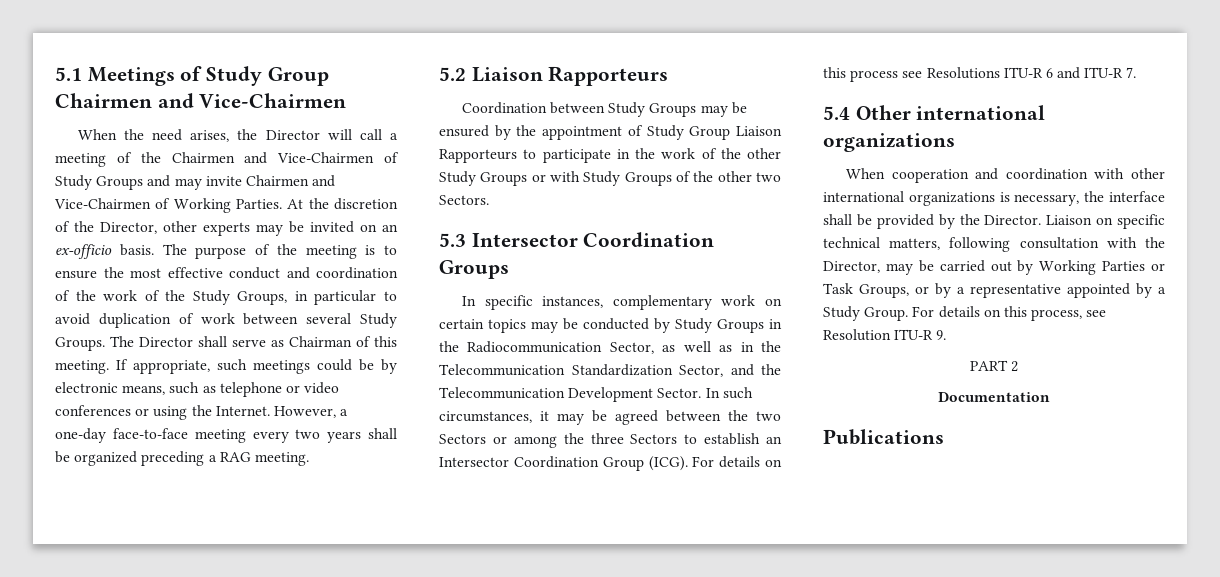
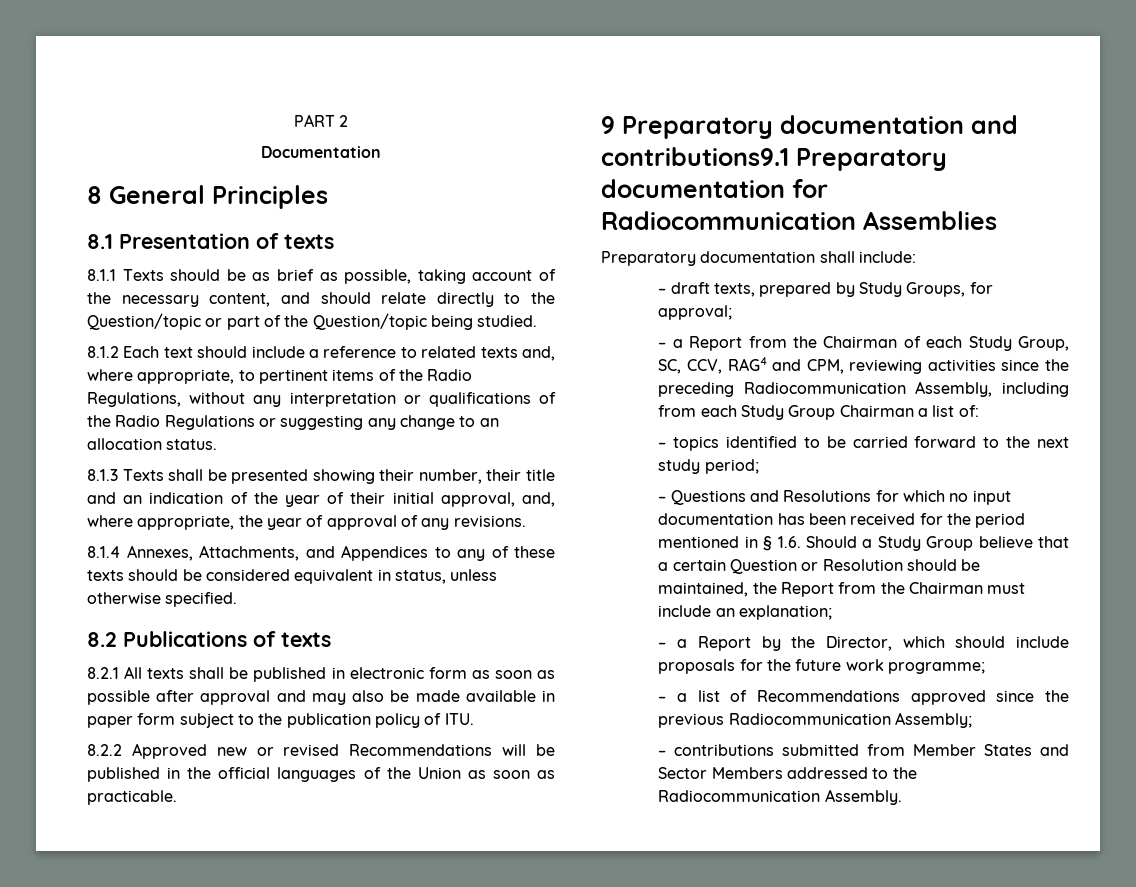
[55,66,329,86] [55,93,347,108] [77,129,398,142] [55,152,399,167] [55,175,336,190] [54,198,398,213] [55,221,398,236] [55,244,397,259] [55,267,398,279] [55,290,397,305] [55,313,397,328] [55,336,397,351] [55,359,397,374] [55,382,340,397] [55,405,349,420] [55,428,397,443] [55,451,309,466] [439,66,669,86] [461,102,747,117] [439,125,782,140] [439,148,781,163] [439,171,781,186] [439,195,489,205] [439,232,715,247] [439,260,509,279] [461,295,782,310] [439,318,782,333] [439,341,781,354] [439,364,781,377] [439,387,753,402] [439,410,781,425] [439,433,782,448] [439,456,782,471] [823,67,1137,82] [823,105,1046,120] [823,133,955,152] [845,168,1165,183] [823,191,1165,206] [823,214,1165,229] [823,237,1165,252] [823,260,1165,275] [823,283,1166,298] [823,306,1107,321] [823,329,947,341] [969,360,1019,372] [938,392,1050,402] [823,429,944,445] 5.1 Meetings of Study Group Chairmen and Vice-Chairmen // When the need arises, the Director will call a meeting of the Chairmen and Vice-Chairmen of Study Groups and may invite Chairmen and Vice-Chairmen of Working Parties. At the discretion of the Director, other experts may be invited on an ex-officio basis. The purpose of the meeting is to ensure the most effective conduct and coordination of the work of the Study Groups, in particular to avoid duplication of work between several Study Groups. The Director shall serve as Chairman of this meeting. If appropriate, such meetings could be by electronic means, such as telephone or video conferences or using the Internet. However, a one-day face-to-face meeting every two years shall be organized preceding a RAG meeting. // 5.2 Liaison Rapporteurs // Coordination between Study Groups may be ensured by the appointment of Study Group Liaison Rapporteurs to participate in the work of the other Study Groups or with Study Groups of the other two Sectors. // 5.3 Intersector Coordination Groups // In specific instances, complementary work on certain topics may be conducted by Study Groups in the Radiocommunication Sector, as well as in the Telecommunication Standardization Sector, and the Telecommunication Development Sector. In such circumstances, it may be agreed between the two Sectors or among the three Sectors to establish an Intersector Coordination Group (ICG). For details on this process see Resolutions ITU-R 6 and ITU-R 7. // 5.4 Other international organizations // When cooperation and coordination with other international organizations is necessary, the interface shall be provided by the Director. Liaison on specific technical matters, following consultation with the Director, may be carried out by Working Parties or Task Groups, or by a representative appointed by a Study Group. For details on this process, see Resolution ITU-R 9. // PART 2 // Documentation // Publications -> [293,114,349,127] [261,146,381,158] [87,185,328,209] [87,233,334,249] [87,269,556,284] [87,292,555,307] [87,313,538,330] [87,346,555,361] [87,369,473,384] [87,392,557,407] [87,415,499,430] [87,438,218,450] [87,469,555,484] [87,492,555,507] [87,515,526,530] [87,545,555,561] [87,569,498,584] [87,592,238,607] [87,631,331,647] [87,666,555,682] [87,690,555,705] [87,713,474,728] [87,743,555,759] [87,767,556,782] [87,790,177,805] [601,115,1018,139] [601,147,947,171] [601,179,828,198] [601,211,997,230] [601,251,916,266] [658,282,993,297] [658,305,733,320] [658,336,1069,351] [658,357,1069,374] [658,381,1069,397] [658,405,979,420] [658,436,1069,451] [658,459,759,474] [658,490,1011,505] [658,513,1026,528] [658,536,1069,551] [658,559,981,574] [658,582,1026,597] [658,605,833,620] [658,636,1069,651] [658,659,986,674] [658,690,1069,705] [658,712,973,728] [658,744,1069,756] [658,767,917,779] [658,789,902,805] PART 2 // Documentation // 8 General Principles // 8.1 Presentation of texts // 8.1.1 Texts should be as brief as possible, taking account of the necessary content, and should relate directly to the Question/topic or part of the Question/topic being studied. // 8.1.2 Each text should include a reference to related texts and, where appropriate, to pertinent items of the Radio Regulations, without any interpretation or qualifications of the Radio Regulations or suggesting any change to an allocation status. // 8.1.3 Texts shall be presented showing their number, their title and an indication of the year of their initial approval, and, where appropriate, the year of approval of any revisions. // 8.1.4 Annexes, Attachments, and Appendices to any of these texts should be considered equivalent in status, unless otherwise specified. // 8.2 Publications of texts // 8.2.1 All texts shall be published in electronic form as soon as possible after approval and may also be made available in paper form subject to the publication policy of ITU. // 8.2.2 Approved new or revised Recommendations will be published in the official languages of the Union as soon as practicable. // 9 Preparatory documentation and contributions9.1 Preparatory documentation for Radiocommunication Assemblies // Preparatory documentation shall include: // – draft texts, prepared by Study Groups, for approval; // – a Report from the Chairman of each Study Group, SC, CCV, RAG4 and CPM, reviewing activities since the preceding Radiocommunication Assembly, including from each Study Group Chairman a list of: // – topics identified to be carried forward to the next study period; // – Questions and Resolutions for which no input documentation has been received for the period mentioned in § 1.6. Should a Study Group believe that a certain Question or Resolution should be maintained, the Report from the Chairman must include an explanation; // – a Report by the Director, which should include proposals for the future work programme; // – a list of Recommendations approved since the previous Radiocommunication Assembly; // – contributions submitted from Member States and Sector Members addressed to the Radiocommunication Assembly.

